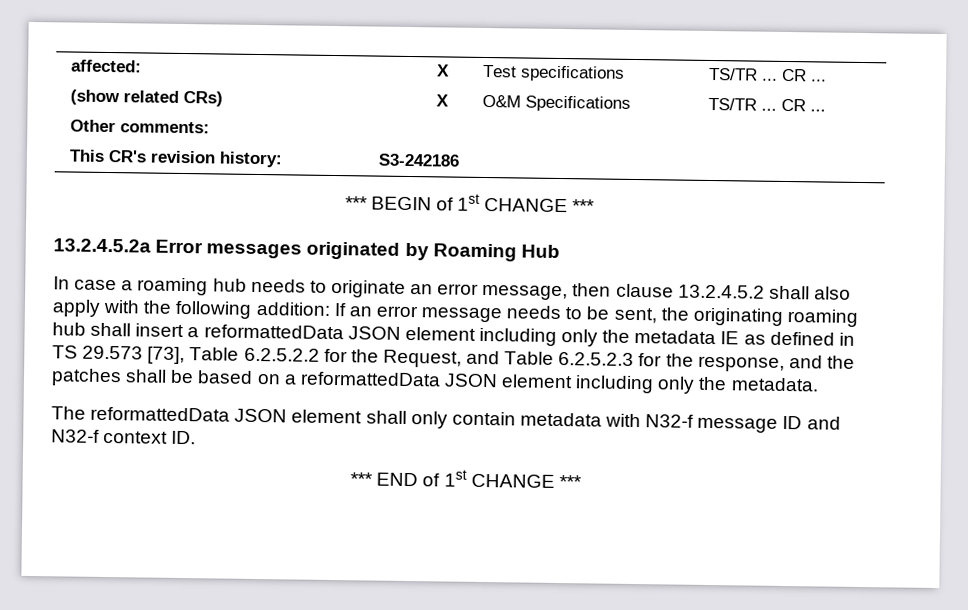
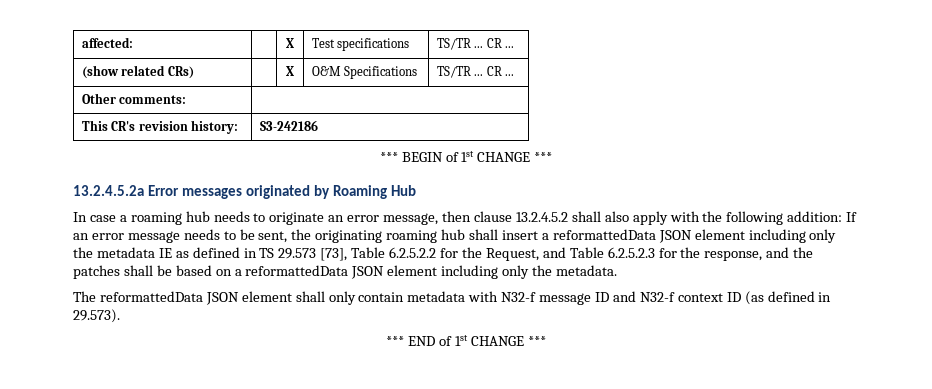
[171,430,197,445] ID. -> [726,291,832,305] [73,309,120,323] ID (as defined in 29.573).

